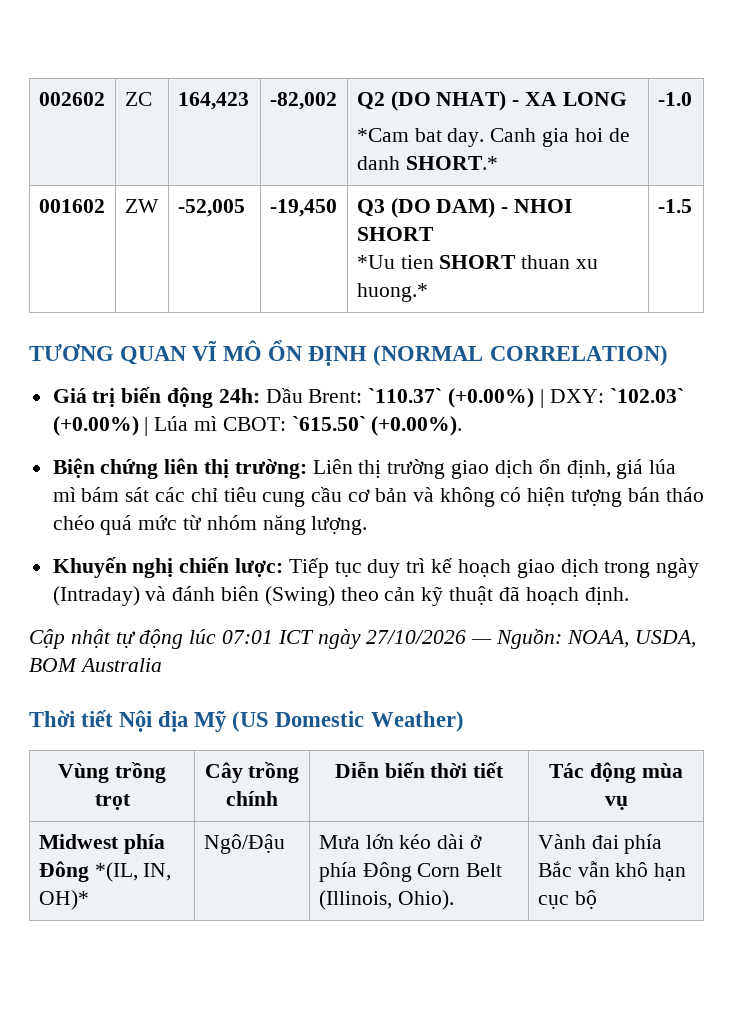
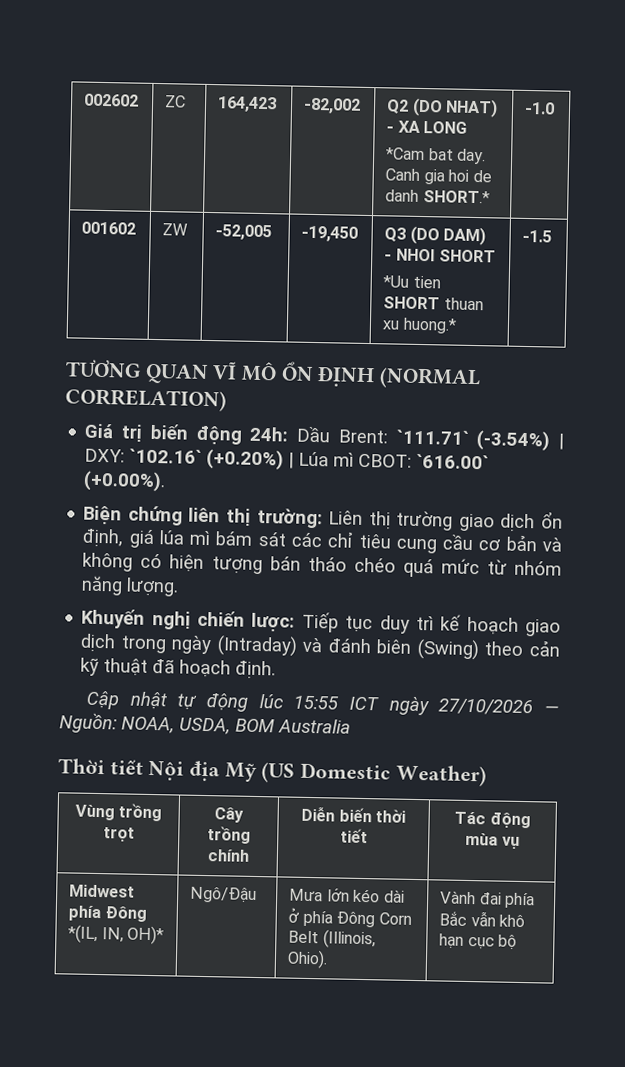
[368,388,684,408] [52,416,139,436] `110.37` (+0.00%) | DXY: `102.03` (+0.00%) -> [395,429,564,452] [84,448,285,471] `111.71` (-3.54%) | DXY: `102.16` (+0.20%)
[291,416,366,431] `615.50` -> [416,453,490,470] `616.00`
[222,630,274,644] 07:01 -> [293,695,340,710] 15:55

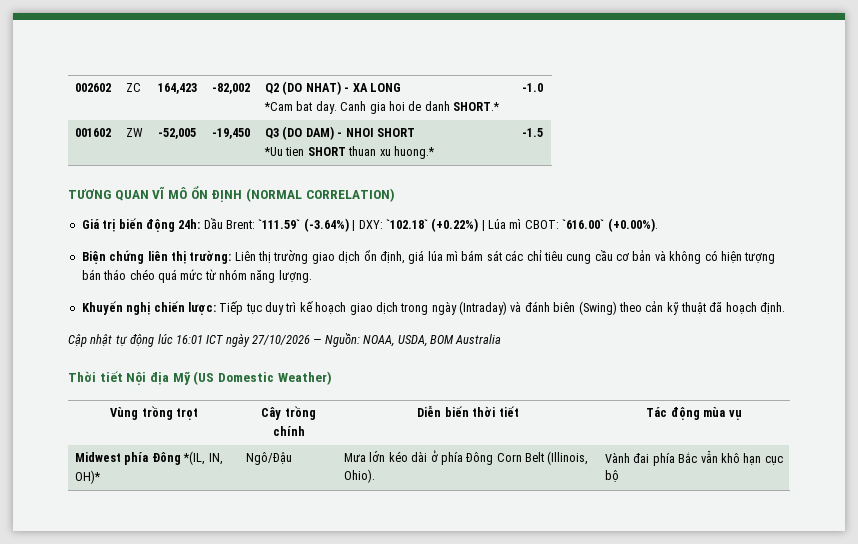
[395,429,564,452] [84,448,285,471] `111.71` (-3.54%) | DXY: `102.16` (+0.20%) -> [258,218,479,232] `111.59` (-3.64%) | DXY: `102.18` (+0.22%)
[293,695,340,710] 15:55 -> [175,335,203,344] 16:01

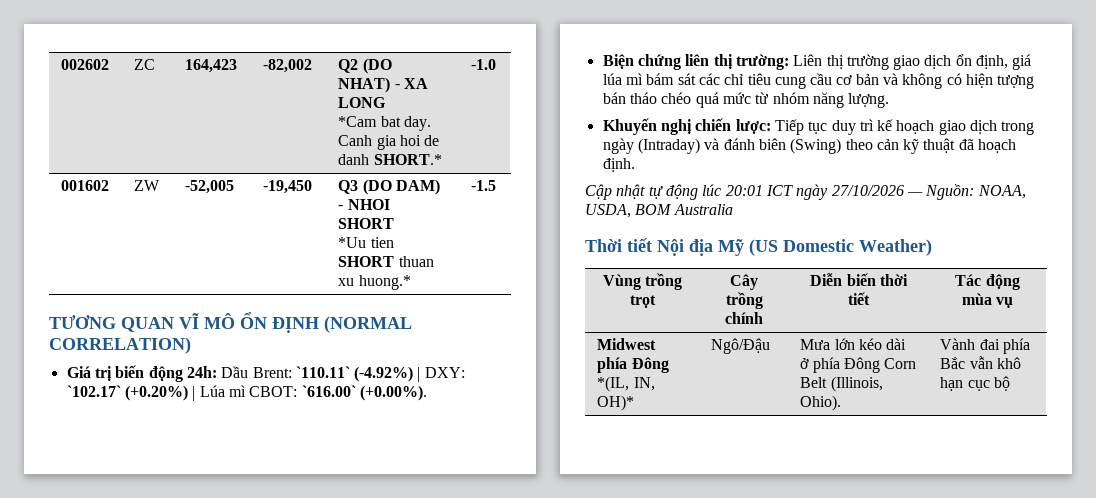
[258,218,479,232] `111.59` (-3.64%) | DXY: `102.18` (+0.22%) -> [295,366,465,382] [66,385,188,401] `110.11` (-4.92%) | DXY: `102.17` (+0.20%)
[175,335,203,344] 16:01 -> [725,185,763,196] 20:01

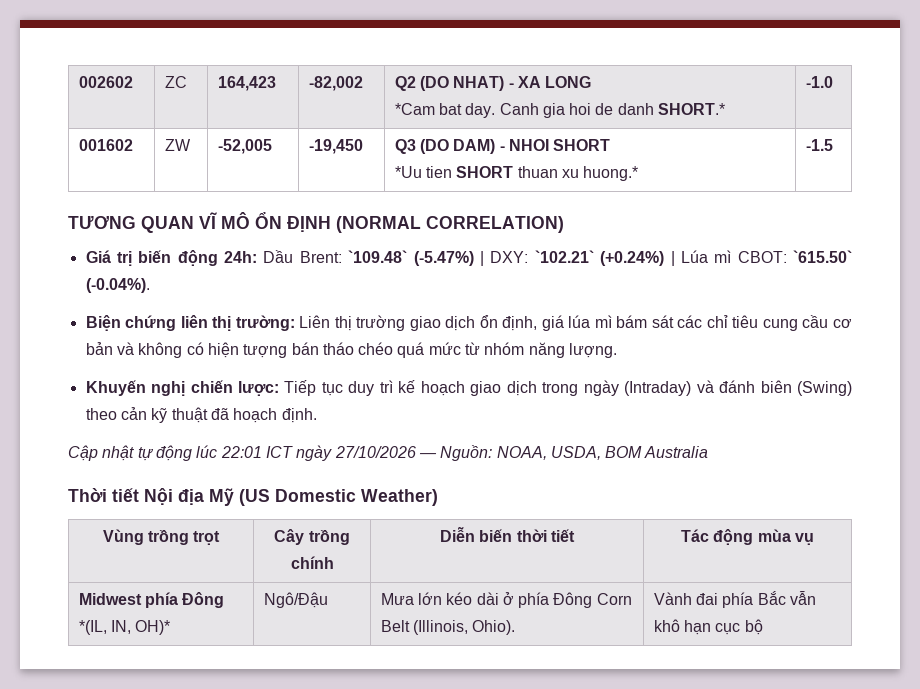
[295,366,465,382] [66,385,188,401] `110.11` (-4.92%) | DXY: `102.17` (+0.20%) -> [348,250,665,266] `109.48` (-5.47%) | DXY: `102.21` (+0.24%)
[301,385,427,401] `616.00` (+0.00%). -> [793,250,852,263] [85,278,150,293] `615.50` (-0.04%).
[725,185,763,196] 20:01 -> [220,446,262,458] 22:01

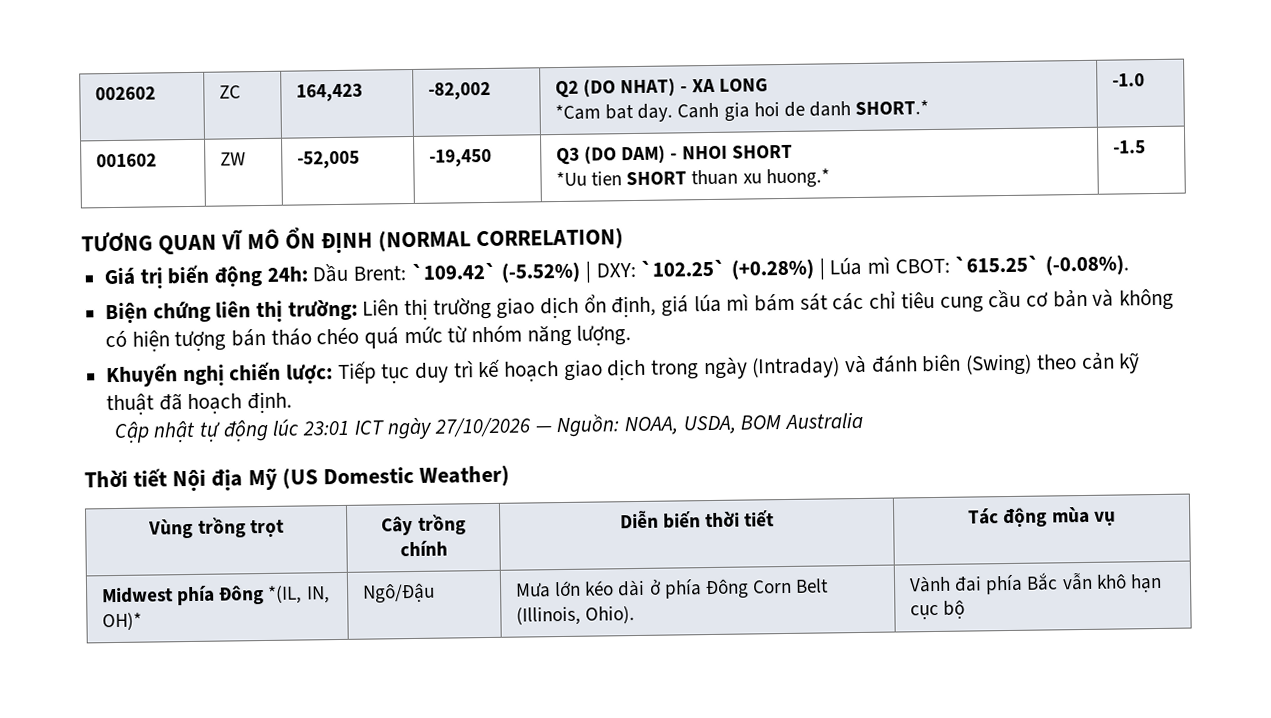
[348,250,665,266] `109.48` (-5.47%) | DXY: `102.21` (+0.24%) -> [410,258,815,283] `109.42` (-5.52%) | DXY: `102.25` (+0.28%)
[793,250,852,263] [85,278,150,293] `615.50` (-0.04%). -> [954,254,1130,276] `615.25` (-0.08%).
[220,446,262,458] 22:01 -> [301,420,349,436] 23:01

